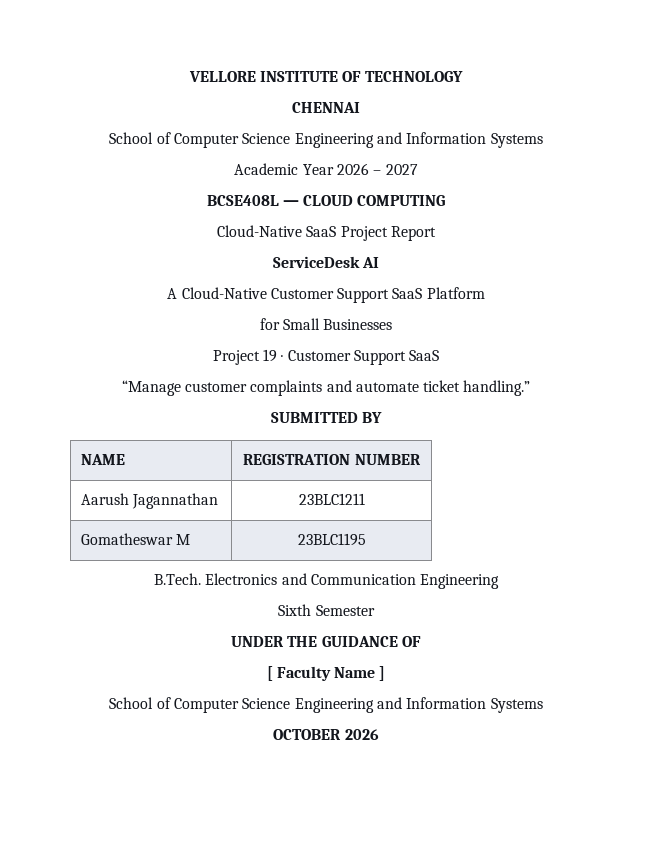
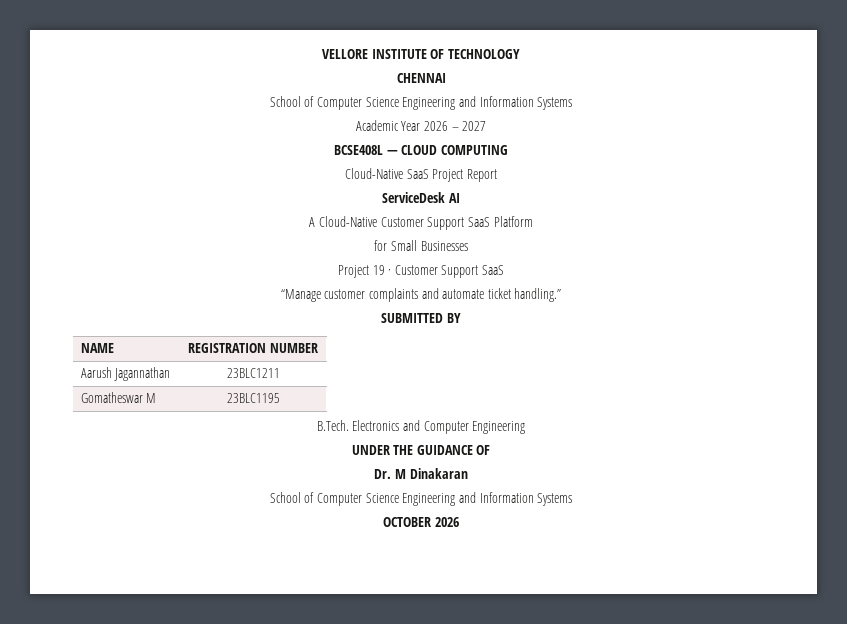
[310,574,500,589] [278,604,375,616] Communication Engineering // Sixth Semester -> [423,421,526,434] Computer Engineering
[266,666,386,681] [ Faculty Name ] -> [374,468,468,479] Dr. M Dinakaran

